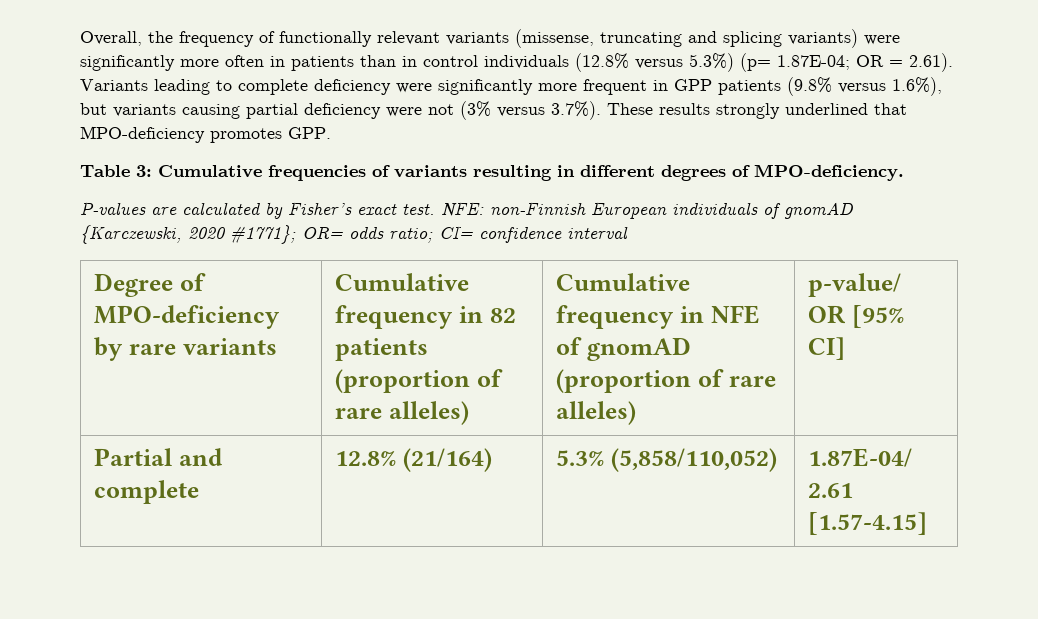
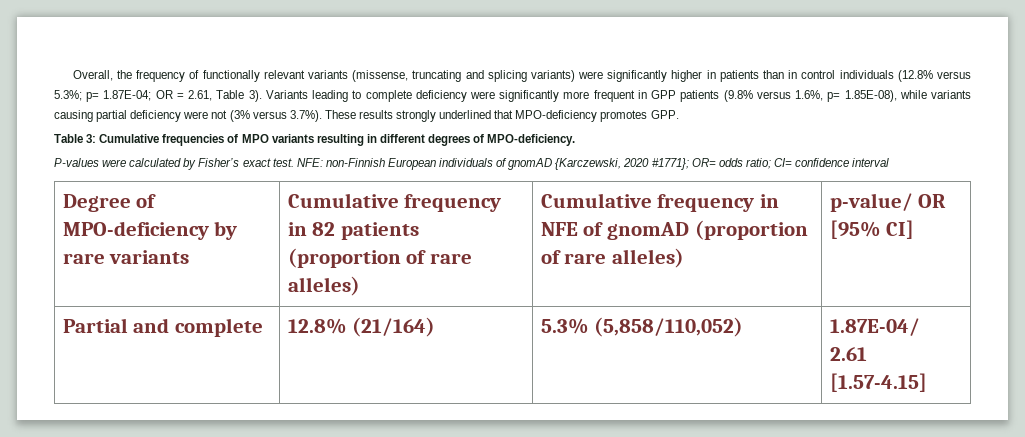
[180,55,264,67] more often -> [671,70,703,82] higher
[689,53,771,72] 5.3%) (p= -> [54,90,100,102] 5.3%; p=
[909,53,953,72] 2.61). -> [188,90,262,102] 2.61, Table 3).
[892,77,942,96] [80,103,107,115] 1.6%), but -> [795,90,927,102] 1.6%, p= 1.85E-08), while
(390, 171) none -> [241,134,269,143] MPO
[151,207,177,215] are -> [102,159,127,167] were

